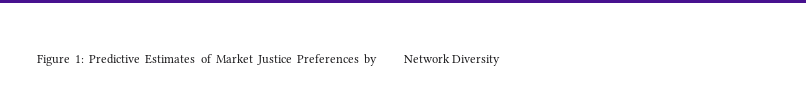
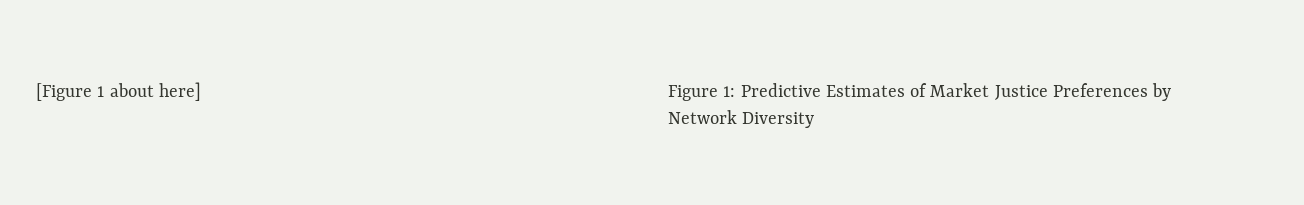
(37, 60) none -> [36,82,201,101] [Figure 1 about here] //

